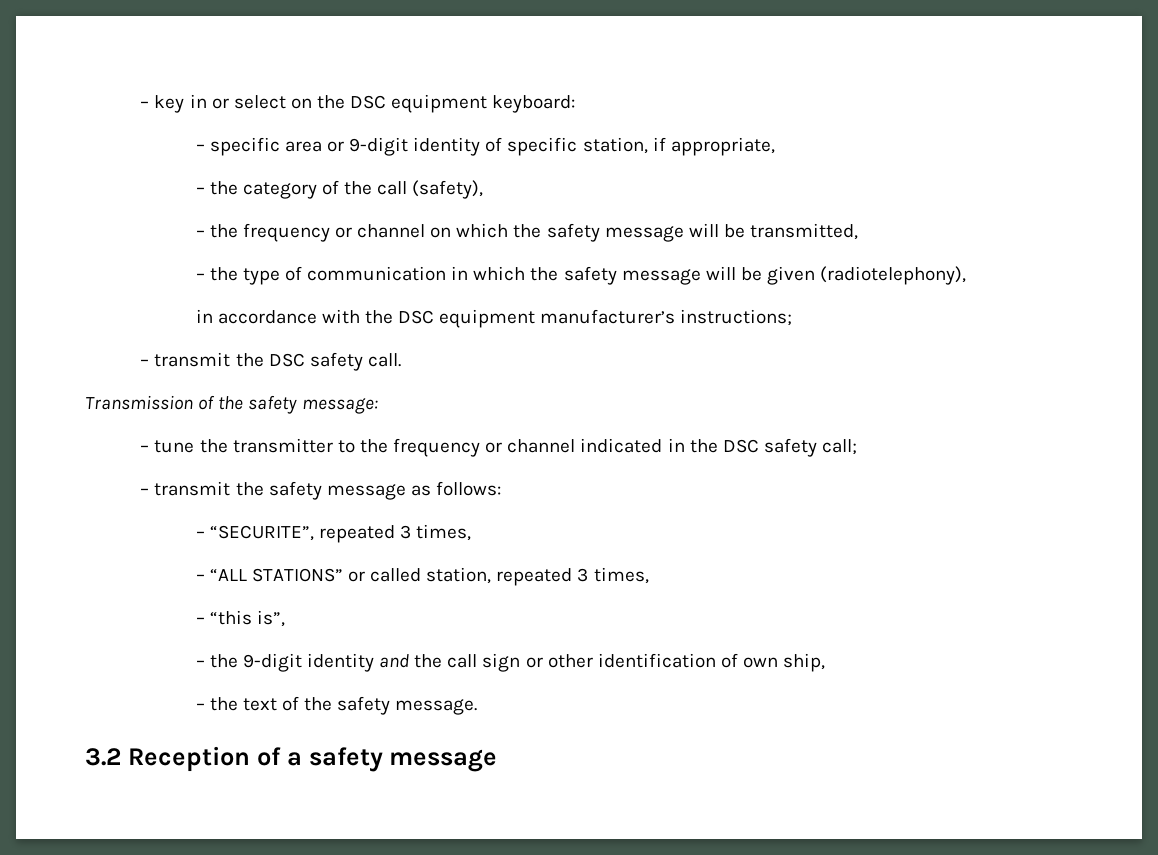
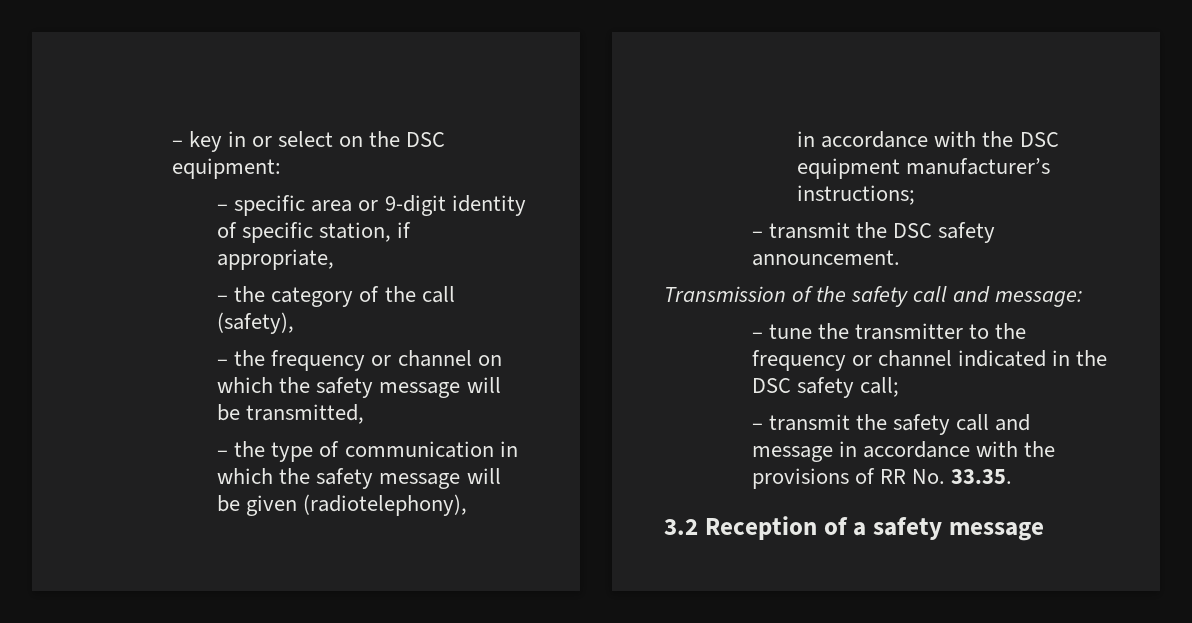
[391,94,576,113] equipment keyboard: -> [171,158,281,179] equipment:
[367,353,401,367] call. -> [751,250,900,266] announcement.
(298, 404) none -> [913,286,991,303] call and
[326,481,502,500] [195,524,472,543] [195,567,649,586] [195,610,285,627] [195,653,826,672] [195,696,478,715] message as follows: // – “SECURITE”, repeated 3 times, // – “ALL STATIONS” or called station, repeated 3 times, // – “this is”, // – the 9-digit identity and the call sign or other identification of own ship, // – the text of the safety message. -> [956,414,1031,431] [751,441,1056,462] [751,468,1013,489] call and message in accordance with the provisions of RR No. 33.35.

